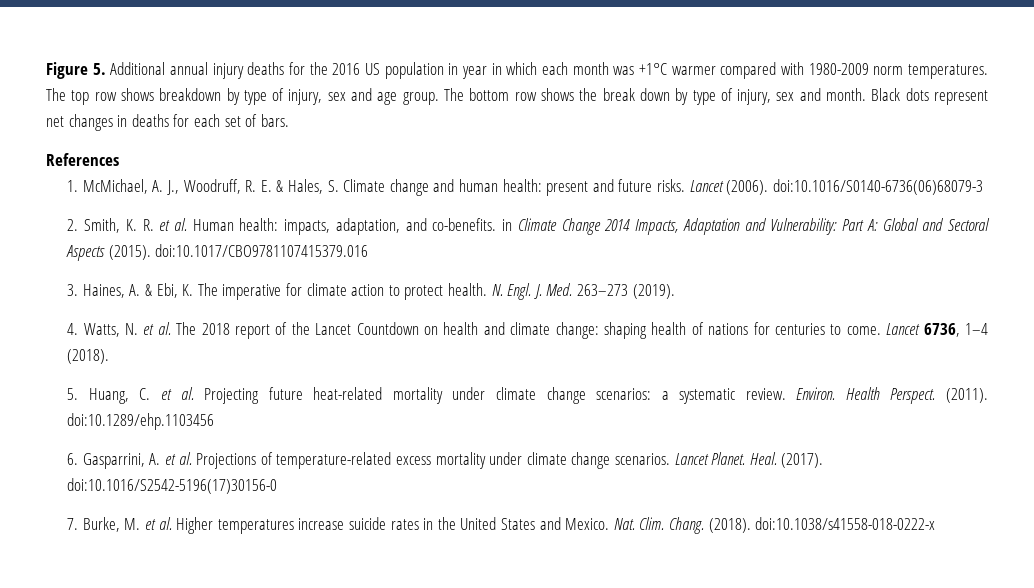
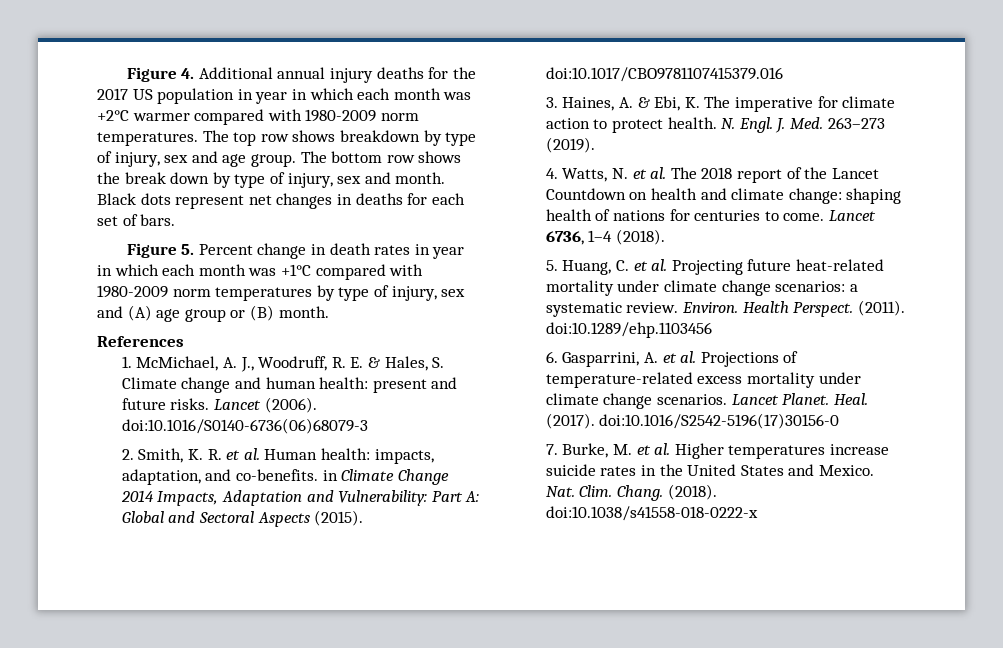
[46,62,106,79] Figure 5. -> [126,67,195,82] Figure 4.
[332,63,361,75] 2016 -> [97,88,128,100] 2017
[639,63,668,75] +1°C -> [97,110,129,121] +2°C
(289, 120) none -> [126,243,465,259] [97,264,424,280] [97,285,466,301] [97,305,329,322] // Figure 5. Percent change in death rates in year in which each month was +1°C compared with 1980-2009 norm temperatures by type of injury, sex and (A) age group or (B) month.

